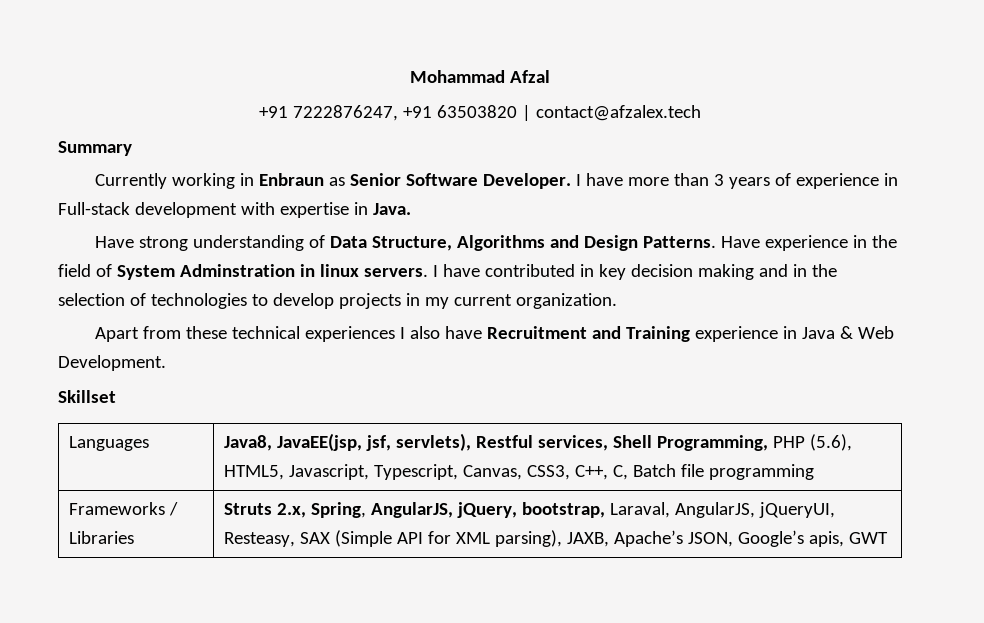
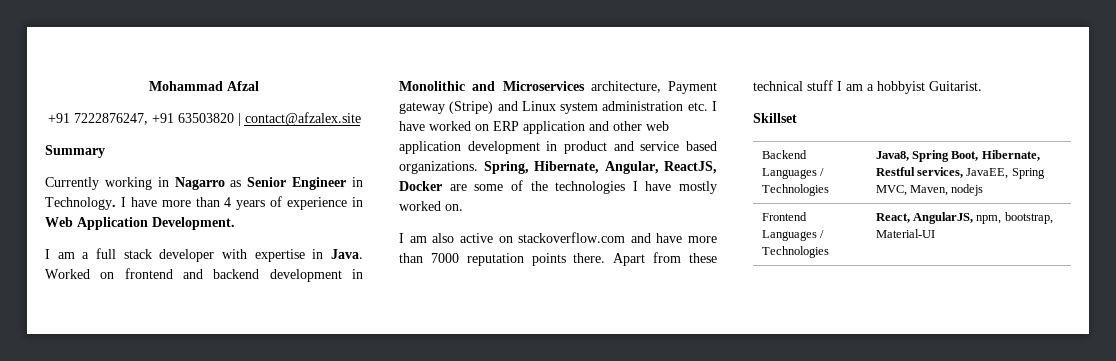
[535,105,701,121] contact@afzalex.tech -> [244,112,361,126] contact@afzalex.site
[259,173,325,186] Enbraun -> [174,177,225,190] Nagarro
[406,173,572,189] Software Developer. -> [292,177,363,190] [45,197,116,210] Engineer in Technology.
[714,174,725,186] 3 -> [224,197,232,207] 4
[58,202,411,218] [95,235,898,251] [58,264,837,280] [58,293,617,309] [95,326,895,342] [58,355,166,371] Full-stack development with expertise in Java. // Have strong understanding of Data Structure, Algorithms and Design Patterns. Have experience in the field of System Adminstration in linux servers. I have contributed in key decision making and in the selection of technologies to develop projects in my current organization. // Apart from these technical experiences I also have Recruitment and Training experience in Java & Web Development. -> [45,217,235,230] [45,248,363,262] [45,268,363,282] [399,81,717,94] [399,101,717,114] [399,121,669,134] [399,141,717,154] [399,161,717,174] [399,180,717,194] [399,201,463,211] [399,232,717,243] [399,252,717,266] [753,80,982,94] Web Application Development. // I am a full stack developer with expertise in Java. Worked on frontend and backend development in Monolithic and Microservices architecture, Payment gateway (Stripe) and Linux system administration etc. I have worked on ERP application and other web application development in product and service based organizations. Spring, Hibernate, Angular, ReactJS, Docker are some of the technologies I have mostly worked on. // I am also active on stackoverflow.com and have more than 7000 reputation points there. Apart from these technical stuff I am a hobbyist Guitarist.
[69,436,150,451] Languages -> [761,150,807,159] [761,168,825,179] [761,184,829,196] Backend Languages / Technologies
[277,433,853,451] [224,464,815,480] [69,502,179,516] [69,531,135,544] [224,502,836,518] [224,530,889,547] JavaEE(jsp, jsf, servlets), Restful services, Shell Programming, PHP (5.6), HTML5, Javascript, Typescript, Canvas, CSS3, C++, C, Batch file programming // Frameworks / Libraries | Struts 2.x, Spring, AngularJS, jQuery, bootstrap, Laraval, AngularJS, jQueryUI, Resteasy, SAX (Simple API for XML parsing), JAXB, Apache’s JSON, Google’s apis, GWT -> [912,150,1040,162] [875,167,1045,179] [875,184,984,196] [761,212,807,221] [761,230,825,241] [761,246,829,258] [875,212,1053,224] [875,229,935,238] Spring Boot, Hibernate, Restful services, JavaEE, Spring MVC, Maven, nodejs // Frontend Languages / Technologies | React, AngularJS, npm, bootstrap, Material-UI

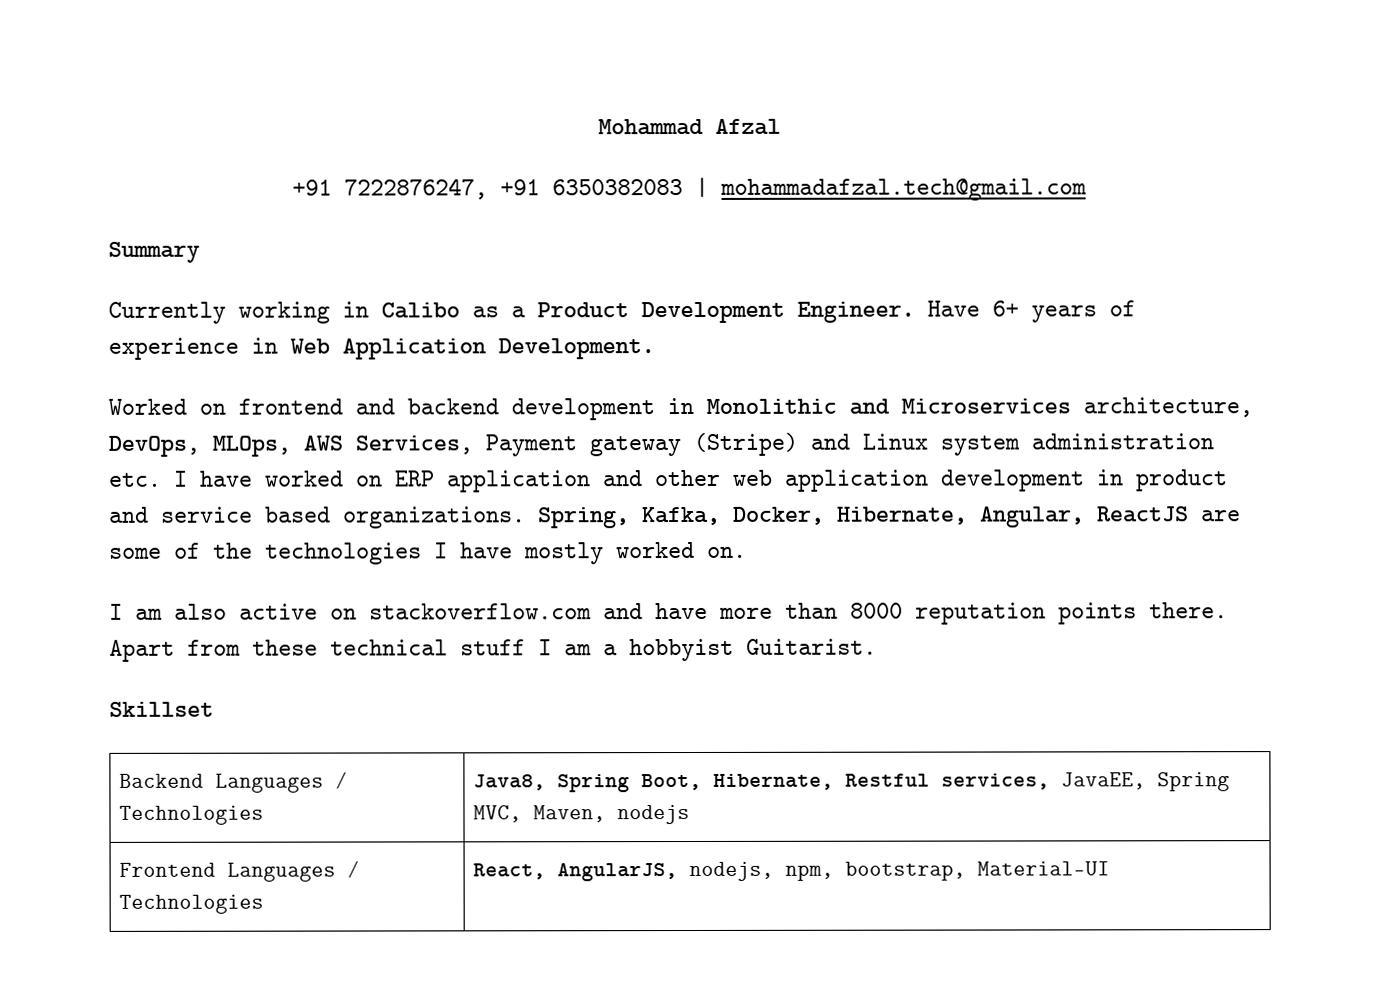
[177,112,361,126] 63503820 | contact@afzalex.site -> [552,176,1087,201] 6350382083 | mohammadafzal.tech@gmail.com
[174,177,363,190] [45,197,232,210] Nagarro as Senior Engineer in Technology. I have more than 4 -> [381,300,1019,324] Calibo as a Product Development Engineer. Have 6+
[45,248,363,262] I am a full stack developer with expertise in Java. -> (655, 349) none
(661, 87) none -> [108,435,473,457] DevOps, MLOps, AWS Services,
[534,161,717,174] [399,181,442,191] Hibernate, Angular, ReactJS, Docker -> [642,506,1189,528] Kafka, Docker, Hibernate, Angular, ReactJS
[430,253,459,263] 7000 -> [850,602,903,619] 8000
(974, 218) none -> [688,861,774,882] nodejs,

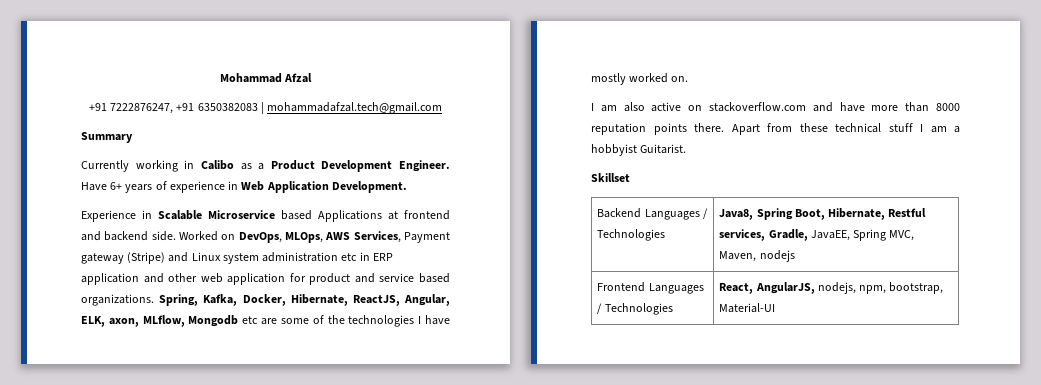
[108,397,1253,421] Worked on frontend and backend development in Monolithic and Microservices architecture, -> [81,210,450,222] [81,231,236,241] Experience in Scalable Microservice based Applications at frontend and backend side. Worked on
[108,470,382,487] etc. I have worked on -> [341,252,370,261] etc in
[940,469,1123,492] development in -> [289,273,306,282] for
[980,506,1189,528] Angular, ReactJS -> [352,294,450,306] [81,315,259,327] ReactJS, Angular, ELK, axon, MLflow, Mongodb etc
(1050, 781) none -> [768,229,808,241] Gradle,

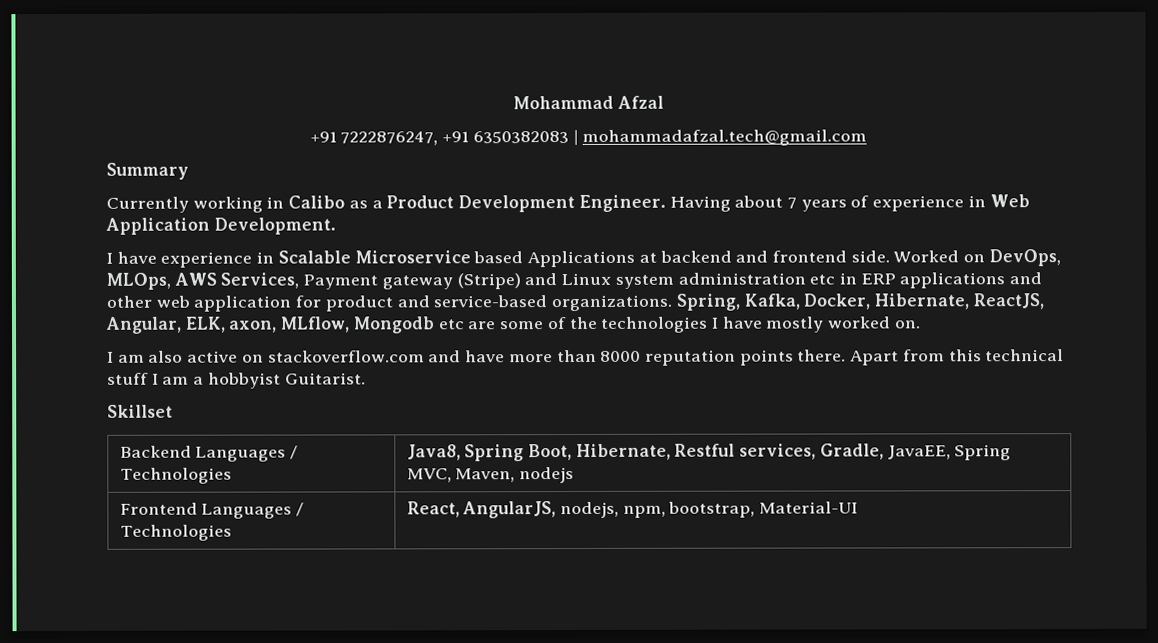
[81,182,123,191] Have 6+ -> [669,195,797,212] Having about 7
[81,210,136,222] Experience -> [106,251,253,268] I have experience
[404,210,450,220] [81,231,149,241] frontend and backend -> [659,250,847,263] backend and frontend
[81,273,139,285] application -> [899,272,1006,289] applications
[379,273,450,283] service based -> [433,295,548,308] service-based
[799,123,828,132] these -> [948,349,982,362] this

